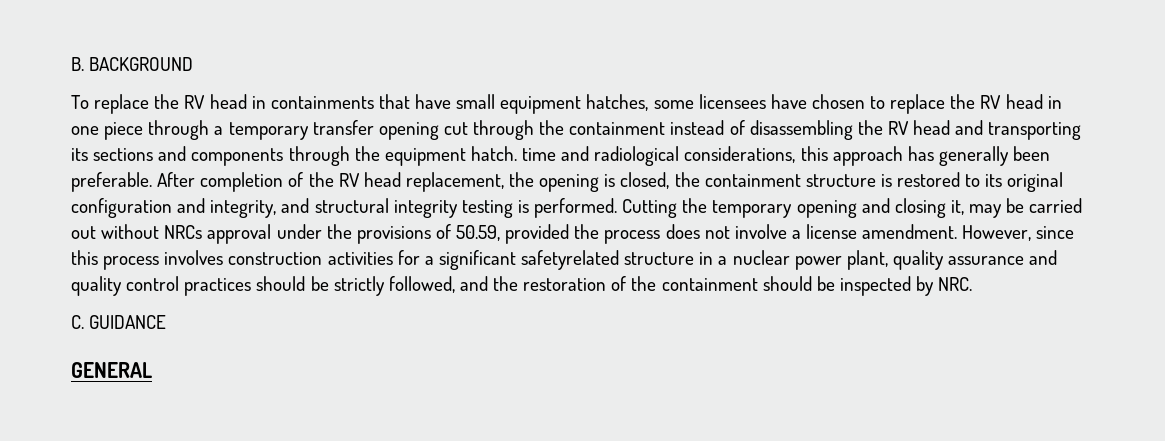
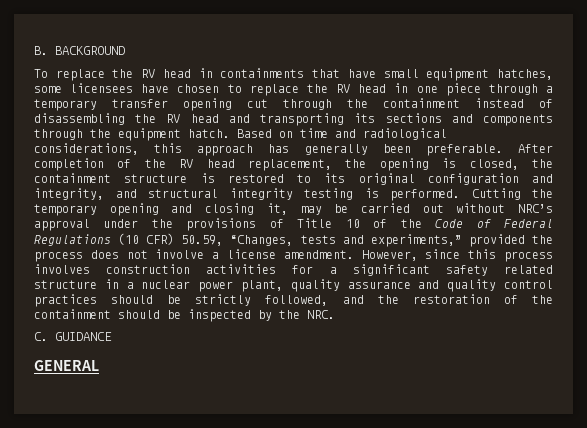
(517, 153) none -> [237,129,293,138] Based on
[164,225,203,239] NRCs -> [518,204,553,213] NRC’s
[456,225,501,241] 50.59, -> [297,218,553,228] [34,233,462,247] Title 10 of the Code of Federal Regulations (10 CFR) 50.59, “Changes, tests and experiments,”
[521,250,620,270] safetyrelated -> [445,265,554,276] safety related
(935, 286) none -> [279,310,300,319] the

